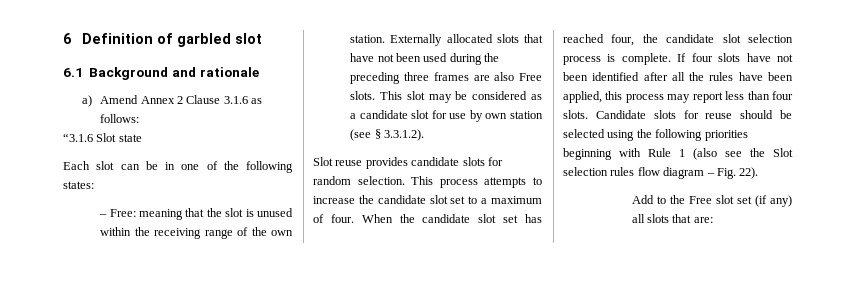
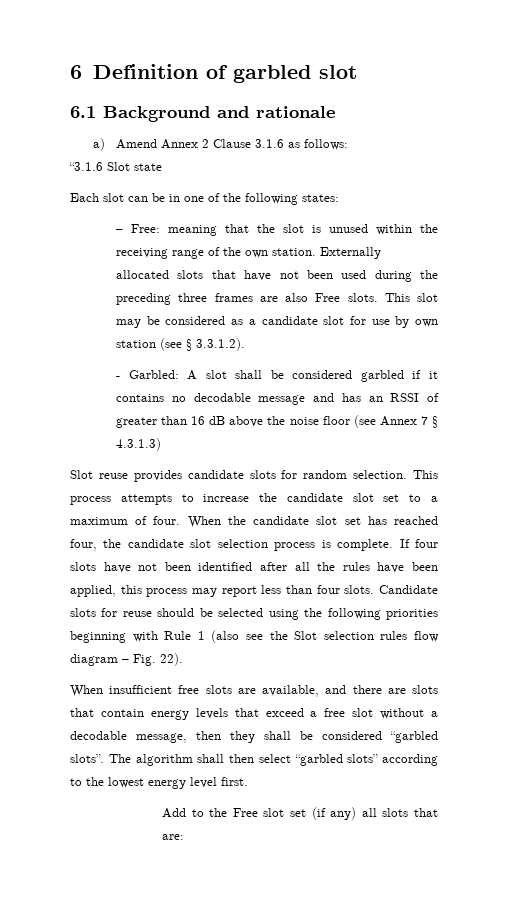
(425, 135) none -> [116,370,438,382] [116,393,440,405] [116,415,438,428] [116,438,162,451] // - Garbled: A slot shall be considered garbled if it contains no decodable message and has an RSSI of greater than 16 dB above the noise floor (see Annex 7 § 4.3.1.3)
(759, 173) none -> [70,685,439,697] [70,708,438,720] [70,731,438,743] [70,754,438,766] [70,777,248,789] // When insufficient free slots are available, and there are slots that contain energy levels that exceed a free slot without a decodable message, then they shall be considered “garbled slots”. The algorithm shall then select “garbled slots” according to the lowest energy level first.

